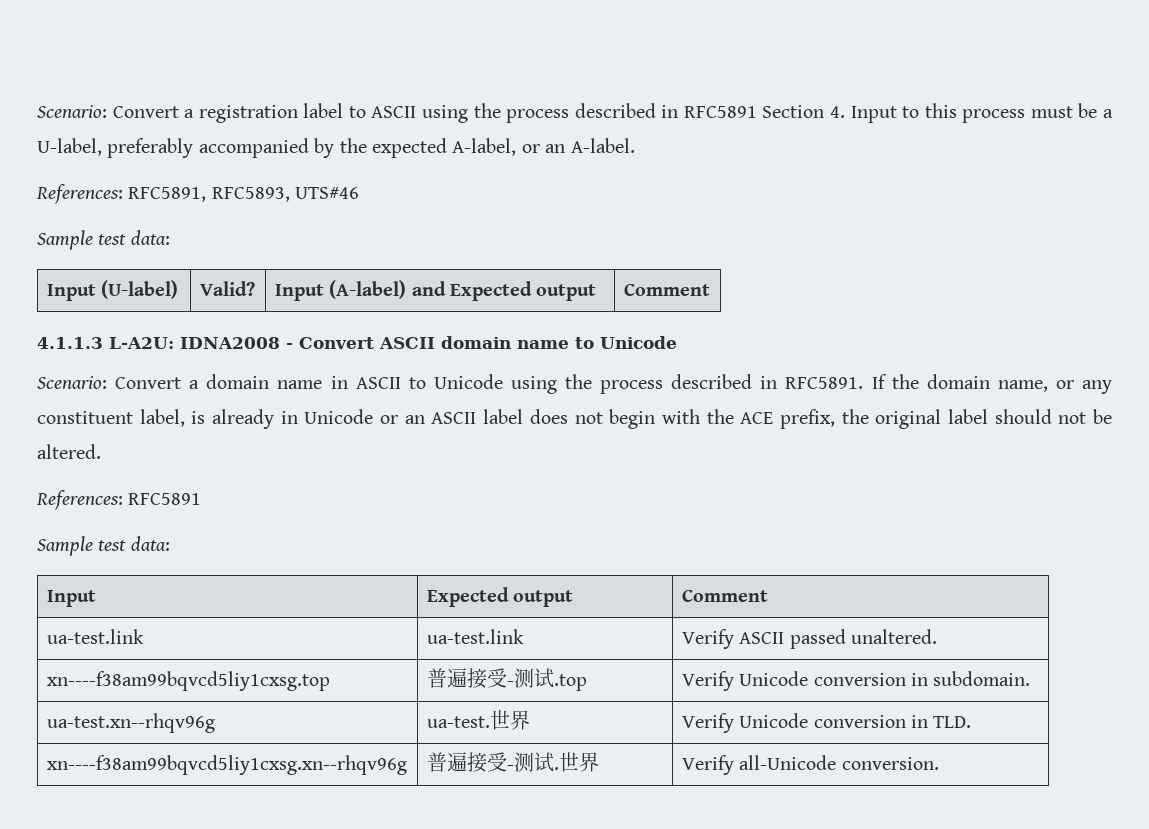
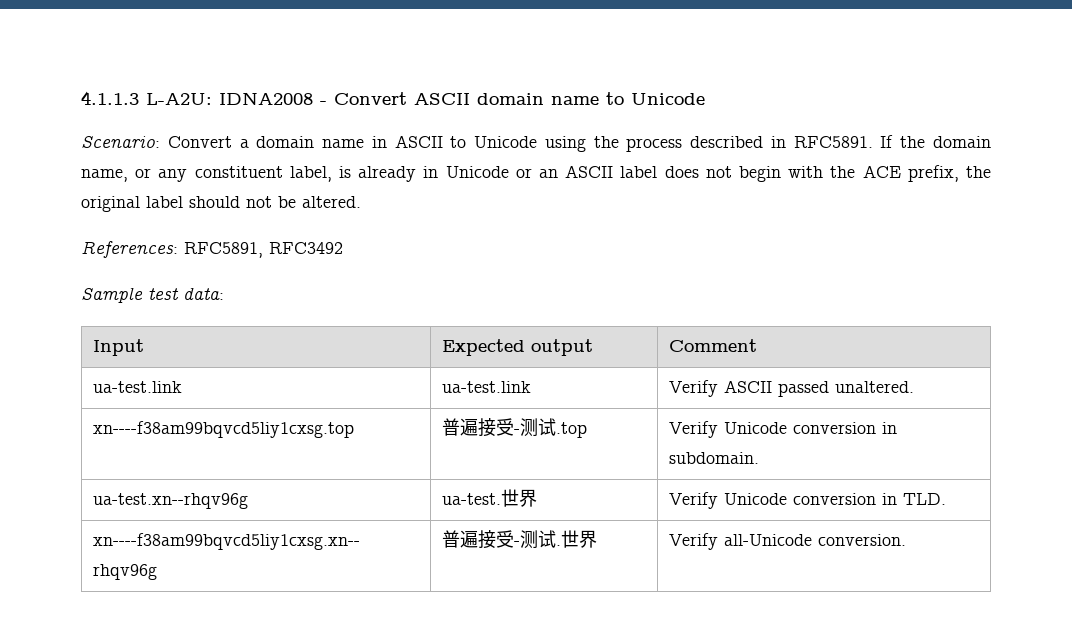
[37,103,1113,123] [37,138,635,158] [36,184,360,204] [37,230,170,250] [46,280,179,301] [199,281,255,296] [274,280,597,301] [623,283,710,296] Scenario: Convert a registration label to ASCII using the process described in RFC5891 Section 4. Input to this process must be a U-label, preferably accompanied by the expected A-label, or an A-label. // References: RFC5891, RFC5893, UTS#46 // Sample test data: // Input (U-label) | Valid? | Input (A-label) and Expected output | Comment // -> (81, 98) none
[128,493,202,505] RFC5891 -> [184,242,343,258] RFC5891, RFC3492

